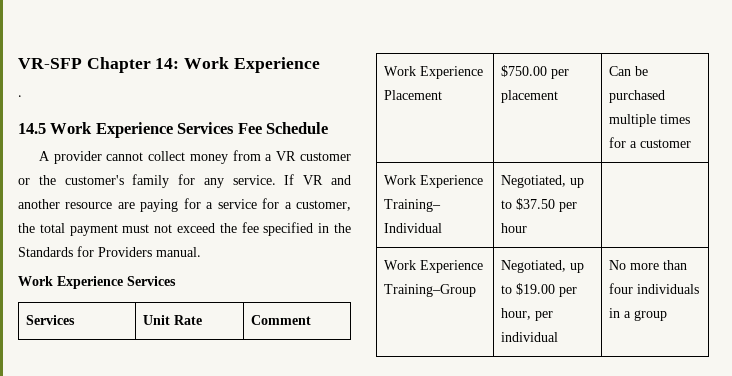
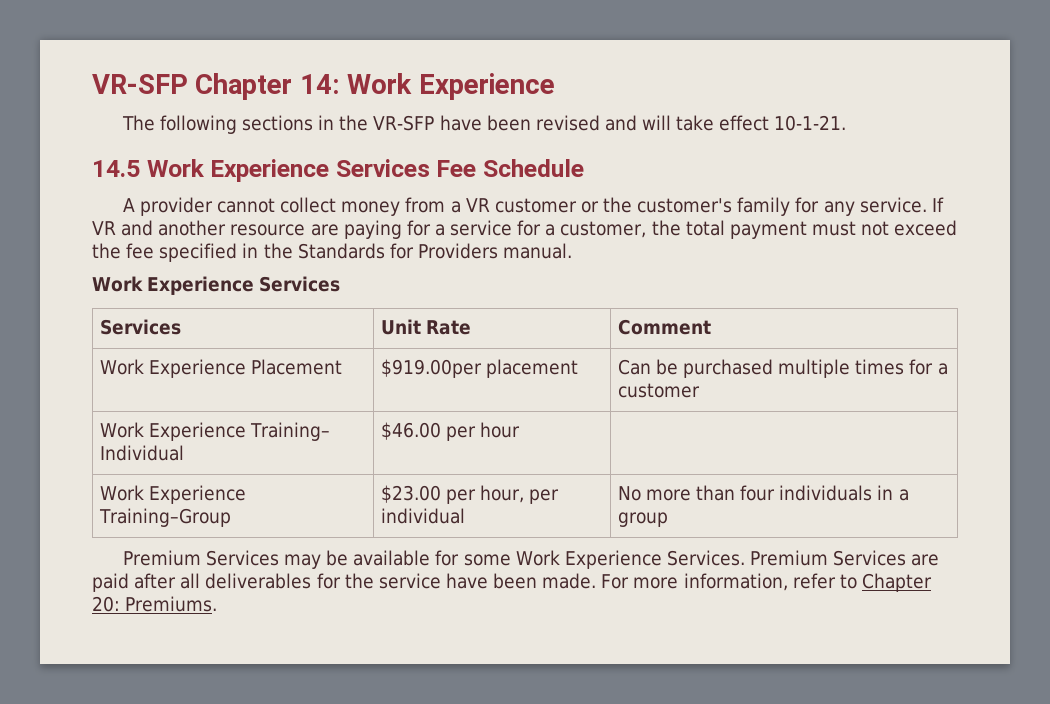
[18,95,22,97] . -> [121,115,847,134] The following sections in the VR-SFP have been revised and will take effect 10-1-21.
[501,65,570,79] $750.00 per -> [380,359,482,378] $919.00per
[501,175,585,188] [501,198,556,210] Negotiated, up to $37.50 -> [380,422,441,440] $46.00
[501,260,585,273] [501,283,556,295] Negotiated, up to $19.00 -> [380,485,441,503] $23.00
(668, 315) none -> [122,550,940,569] [92,573,932,592] [92,596,218,612] // Premium Services may be available for some Work Experience Services. Premium Services are paid after all deliverables for the service have been made. For more information, refer to Chapter 20: Premiums.

